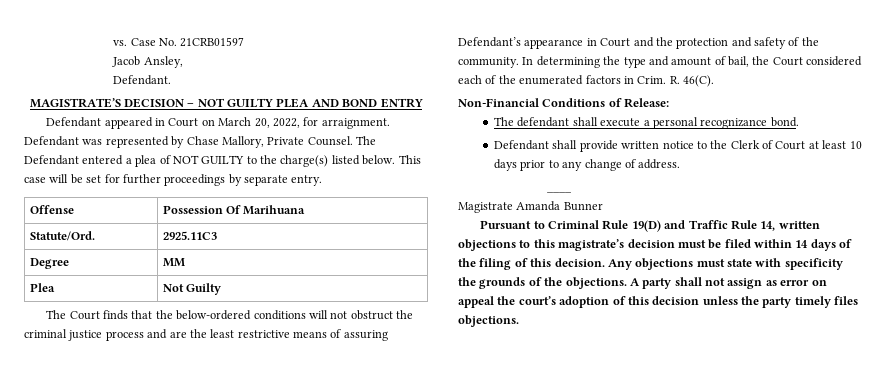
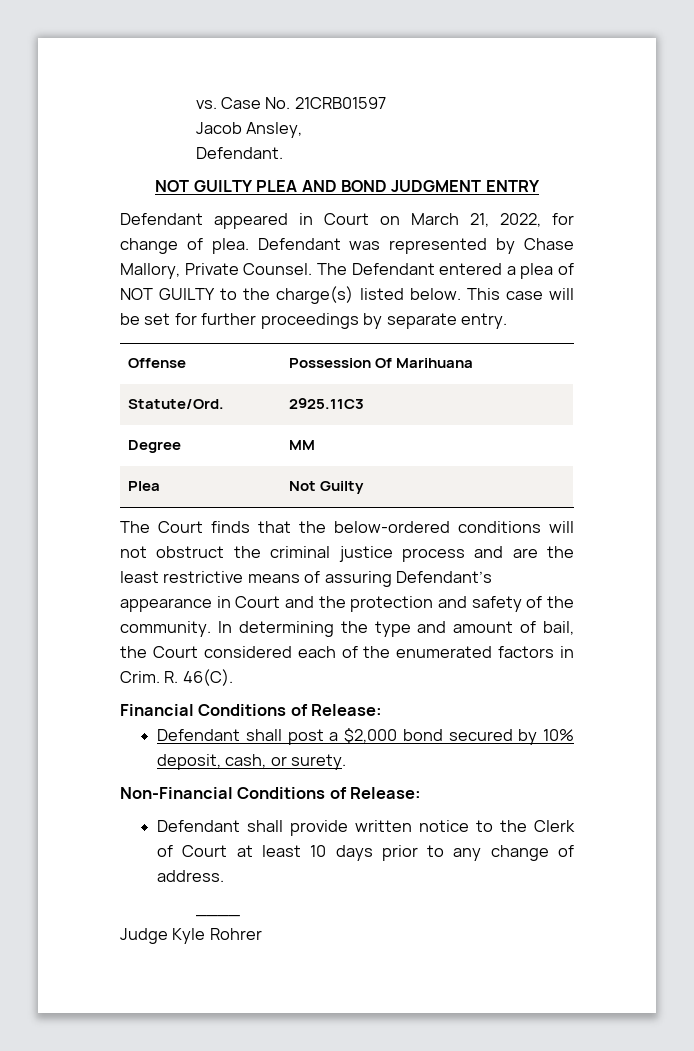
[29,98,195,108] MAGISTRATE’S DECISION – -> (283, 153) none
(378, 103) none -> [391,180,482,192] JUDGMENT
[254,118,270,128] 20, -> [470,213,489,227] 21,
[321,118,390,129] arraignment. -> [120,238,249,254] change of plea.
[458,98,670,108] [494,117,799,129] Non-Financial Conditions of Release: // The defendant shall execute a personal recognizance bond. -> [120,704,383,716] [157,728,574,745] [157,754,347,770] [120,787,422,799] Financial Conditions of Release: // Defendant shall post a $2,000 bond secured by 10% deposit, cash, or surety. // Non-Financial Conditions of Release:
[458,201,603,213] [480,220,820,232] [458,239,853,251] [458,258,843,270] [458,277,827,289] [458,296,859,308] [458,315,519,327] Magistrate Amanda Bunner // Pursuant to Criminal Rule 19(D) and Traffic Rule 14, written objections to this magistrate’s decision must be filed within 14 days of the filing of this decision. Any objections must state with specificity the grounds of the objections. A party shall not assign as error on appeal the court’s adoption of this decision unless the party timely files objections. -> [120,928,262,944] Judge Kyle Rohrer

